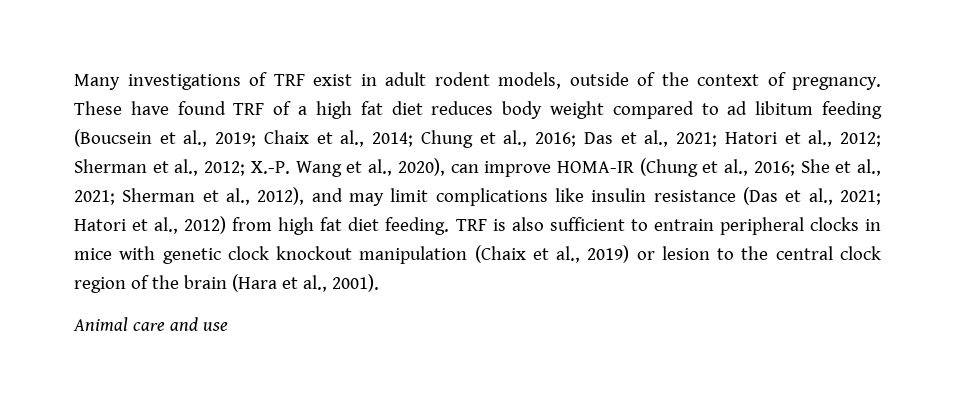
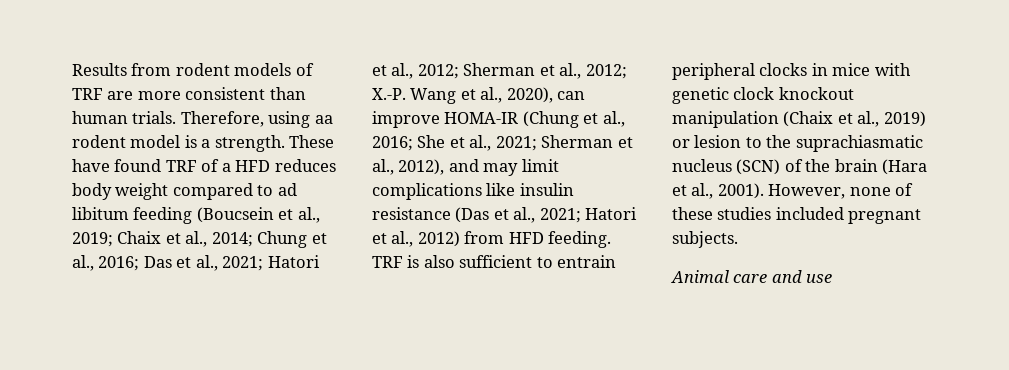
[74,72,881,90] Many investigations of TRF exist in adult rodent models, outside of the context of pregnancy. -> [72,63,314,76] [72,87,306,100] [72,111,333,128] [72,135,285,152] Results from rodent models of TRF are more consistent than human trials. Therefore, using aa rodent model is a strength.
[315,101,423,119] high fat diet -> [235,160,271,172] HFD
[278,217,380,235] high fat diet -> [508,232,544,244] HFD
[775,246,881,260] [74,277,126,293] central clock region -> [795,135,923,152] [672,159,781,175] suprachiasmatic nucleus (SCN)
(379, 283) none -> [768,183,914,199] [672,207,922,224] [672,231,738,248] However, none of these studies included pregnant subjects.

